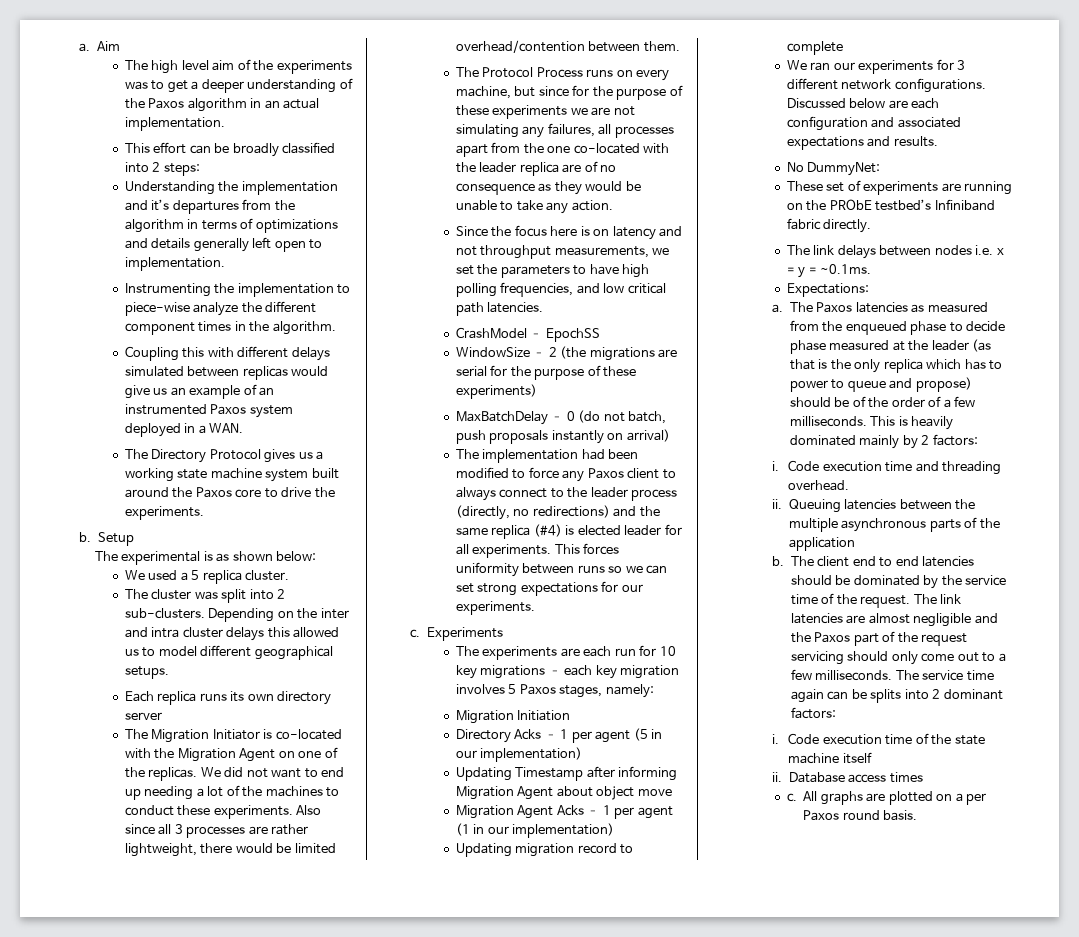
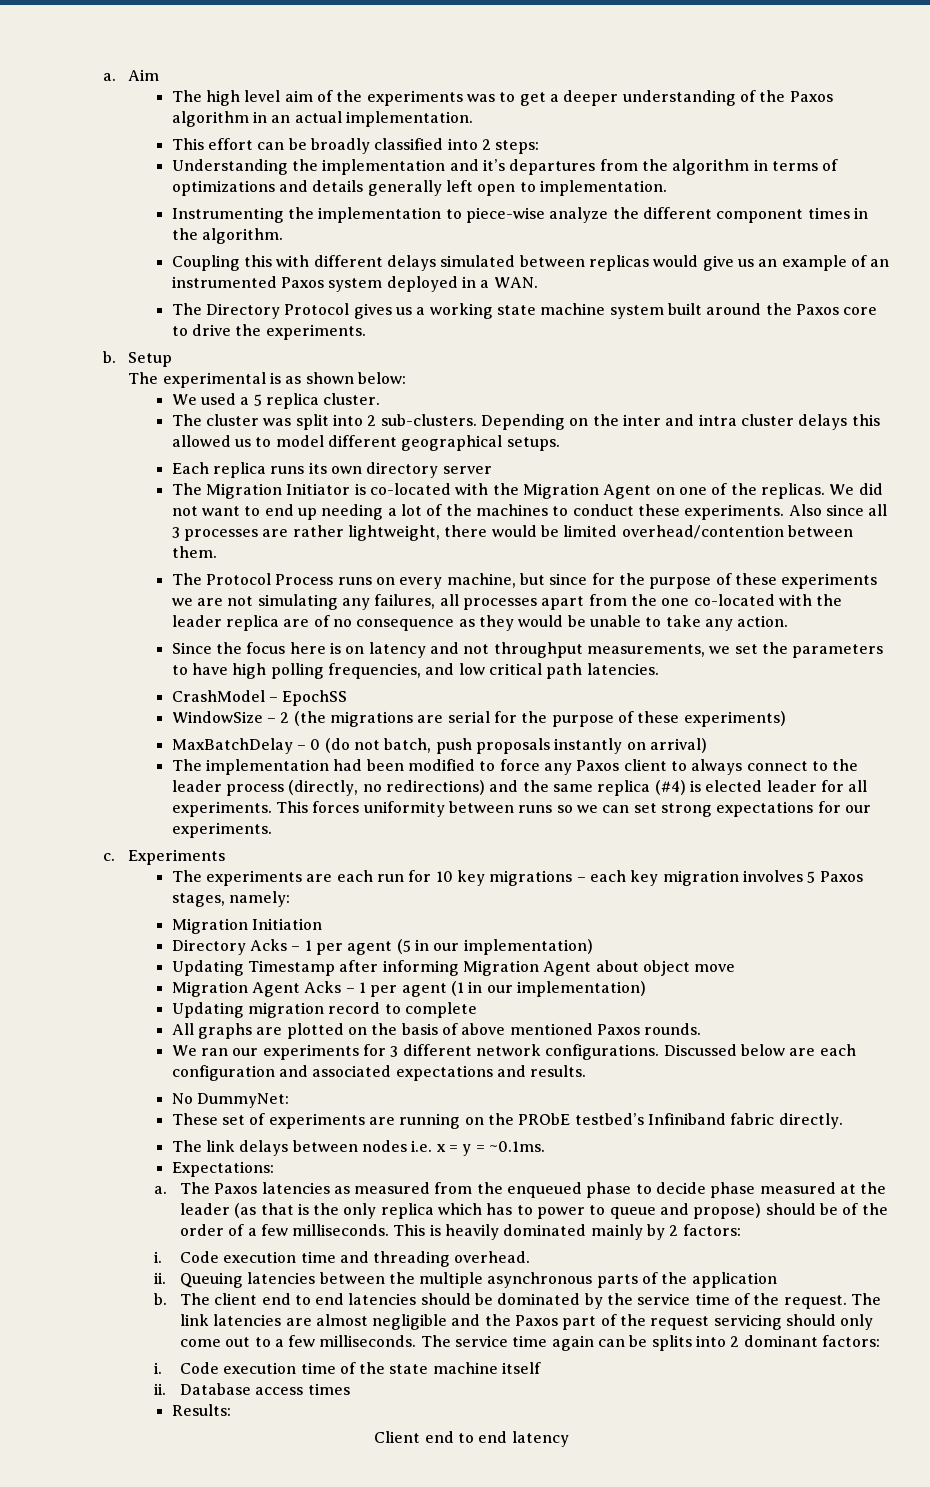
(843, 48) none -> [171,1023,702,1039] // All graphs are plotted on the basis of above mentioned Paxos rounds.
[786,791,987,805] [803,810,918,821] c. All graphs are plotted on a per Paxos round basis. -> [171,1404,231,1416] [374,1431,569,1447] Results: // Client end to end latency

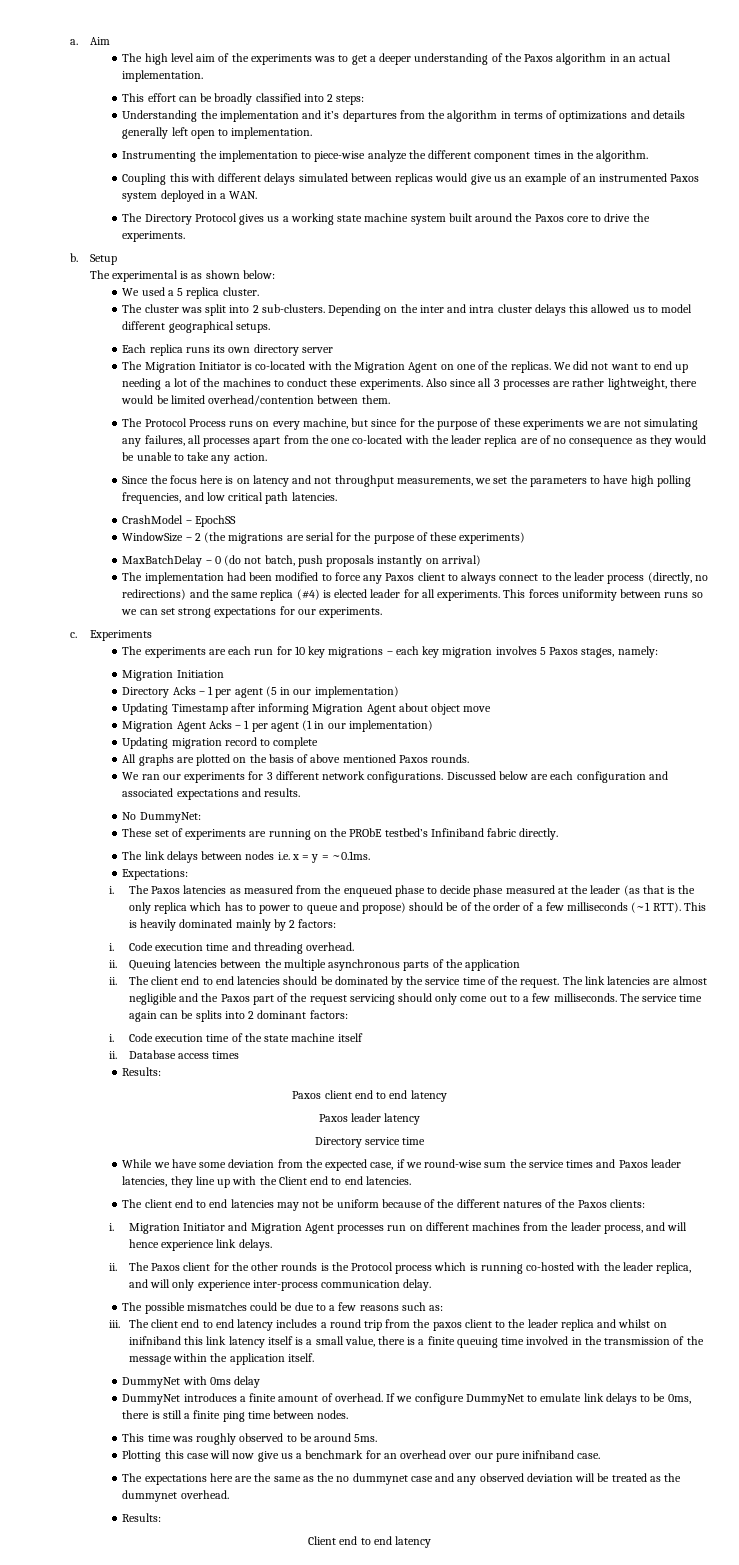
[154,1186,168,1194] a. -> [109,886,115,894] i.
[292,1224,390,1236] milliseconds. -> [567,902,681,913] milliseconds (~1 RTT).
[154,1293,168,1305] b. -> [109,977,118,985] ii.
(231, 1410) none -> [292,1090,447,1102] [318,1113,421,1125] [314,1137,426,1148] [122,1159,681,1171] [122,1176,411,1188] [122,1199,645,1211] [109,1222,688,1234] [128,1239,272,1251] [109,1262,692,1274] [128,1279,432,1291] [122,1302,444,1314] [109,1319,667,1331] [128,1336,704,1348] [128,1353,314,1365] [122,1376,261,1388] [122,1393,691,1405] [122,1410,349,1422] [122,1433,378,1445] [122,1450,601,1462] [122,1473,682,1485] [122,1490,229,1502] [122,1513,162,1522] // Paxos client end to end latency // Paxos leader latency // Directory service time // While we have some deviation from the expected case, if we round-wise sum the service times and Paxos leader latencies, they line up with the Client end to end latencies. // The client end to end latencies may not be uniform because of the different natures of the Paxos clients: // i. Migration Initiator and Migration Agent processes run on different machines from the leader process, and will hence experience link delays. // ii. The Paxos client for the other rounds is the Protocol process which is running co-hosted with the leader replica, and will only experience inter-process communication delay. // The possible mismatches could be due to a few reasons such as: // iii. The client end to end latency includes a round trip from the paxos client to the leader replica and whilst on inifniband this link latency itself is a small value, there is a finite queuing time involved in the transmission of the message within the application itself. // DummyNet with 0ms delay // DummyNet introduces a finite amount of overhead. If we configure DummyNet to emulate link delays to be 0ms, there is still a finite ping time between nodes. // This time was roughly observed to be around 5ms. // Plotting this case will now give us a benchmark for an overhead over our pure inifniband case. // The expectations here are the same as the no dummynet case and any observed deviation will be treated as the dummynet overhead. // Results:

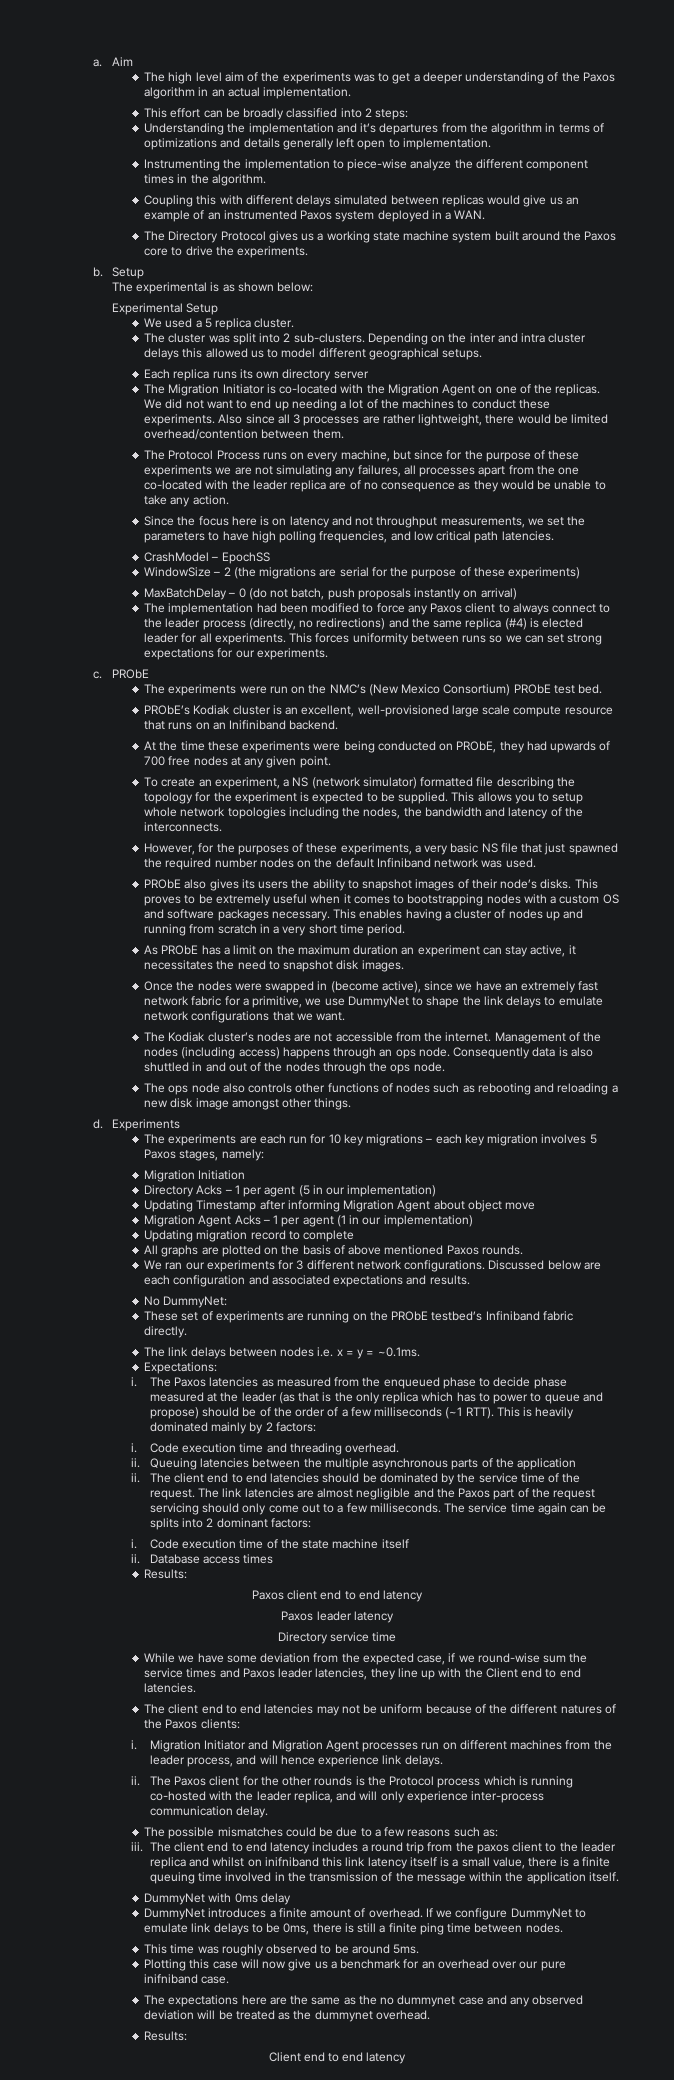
(275, 274) none -> [111,303,219,315] // Experimental Setup
(78, 635) none -> [111,669,149,679] [144,684,603,696] [144,705,613,717] [144,720,339,730] [144,741,611,753] [144,756,331,768] [144,777,575,789] [144,792,584,804] [144,807,583,819] [144,822,223,832] [144,843,618,855] [144,858,536,870] [144,879,598,891] [144,894,619,906] [144,909,584,921] [144,924,406,936] [144,945,576,957] [144,960,404,972] [144,981,599,993] [144,996,603,1008] [144,1011,346,1023] [144,1032,602,1044] [144,1047,593,1059] [144,1062,445,1074] [144,1083,618,1095] [144,1098,352,1110] [92,1119,103,1129] PRObE // The experiments were run on the NMC’s (New Mexico Consortium) PRObE test bed. // PRObE’s Kodiak cluster is an excellent, well-provisioned large scale compute resource that runs on an Inifiniband backend. // At the time these experiments were being conducted on PRObE, they had upwards of 700 free nodes at any given point. // To create an experiment, a NS (network simulator) formatted file describing the topology for the experiment is expected to be supplied. This allows you to setup whole network topologies including the nodes, the bandwidth and latency of the interconnects. // However, for the purposes of these experiments, a very basic NS file that just spawned the required number nodes on the default Infiniband network was used. // PRObE also gives its users the ability to snapshot images of their node’s disks. This proves to be extremely useful when it comes to bootstrapping nodes with a custom OS and software packages necessary. This enables having a cluster of nodes up and running from scratch in a very short time period. // As PRObE has a limit on the maximum duration an experiment can stay active, it necessitates the need to snapshot disk images. // Once the nodes were swapped in (become active), since we have an extremely fast network fabric for a primitive, we use DummyNet to shape the link delays to emulate network configurations that we want. // The Kodiak cluster’s nodes are not accessible from the internet. Management of the nodes (including access) happens through an ops node. Consequently data is also shuttled in and out of the nodes through the ops node. // The ops node also controls other functions of nodes such as rebooting and reloading a new disk image amongst other things. // d.

